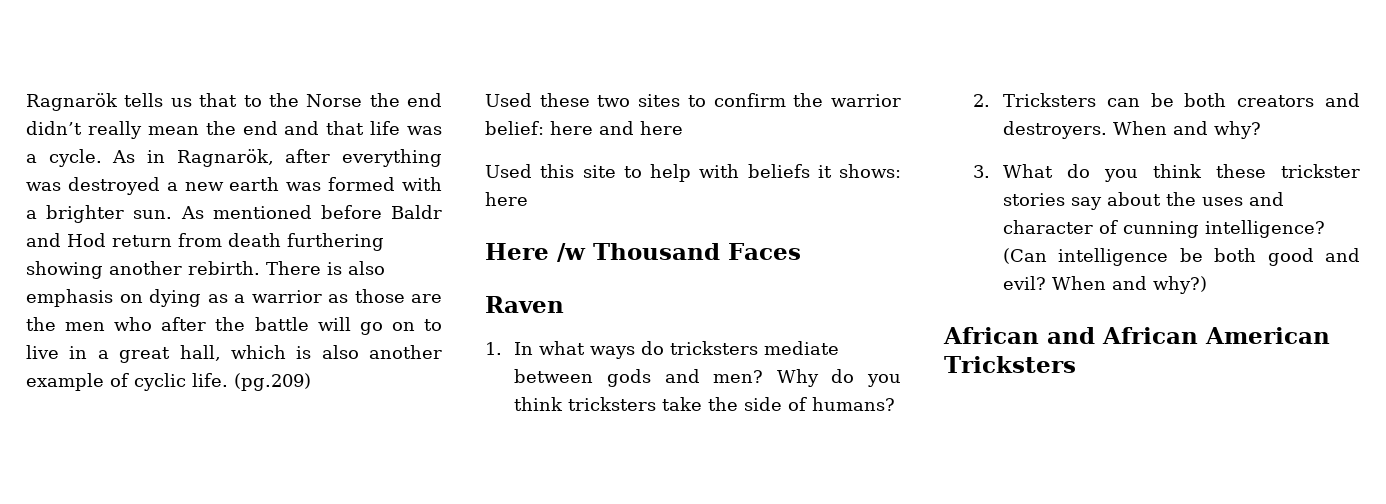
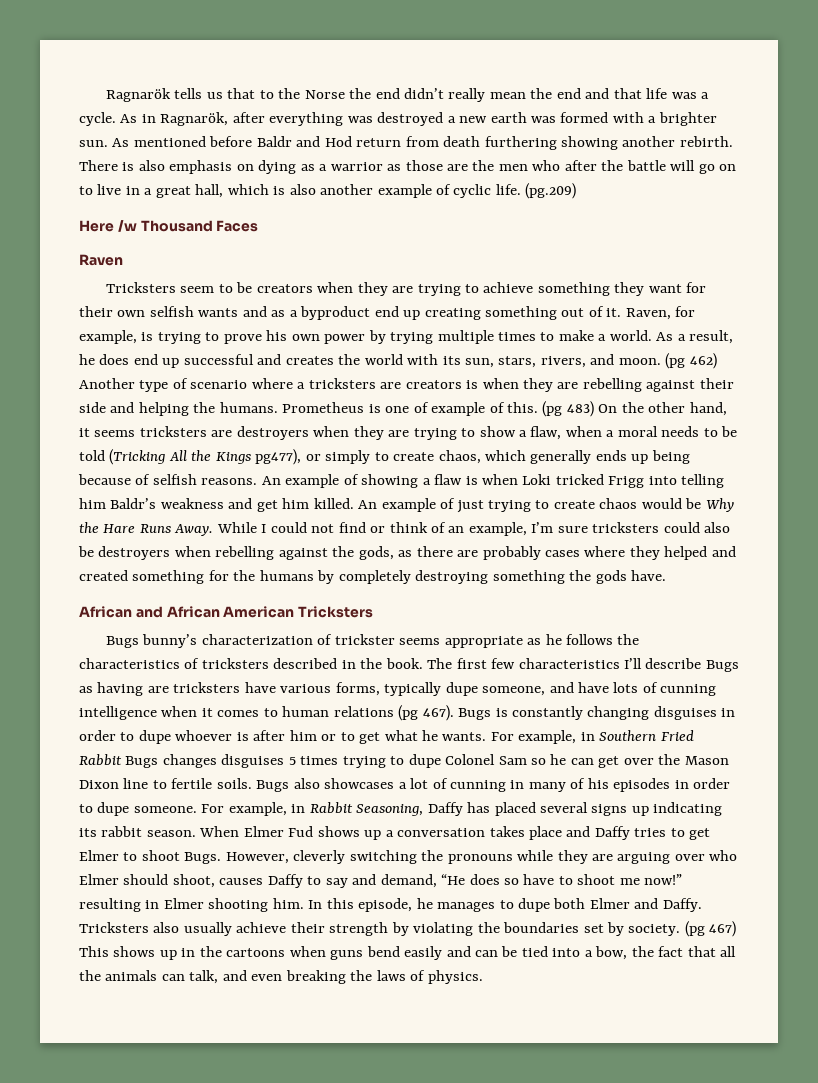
[485,93,901,107] [485,121,683,135] [485,164,901,182] [485,192,528,206] // Used these two sites to confirm the warrior belief: here and here // Used this site to help with beliefs it shows: here -> (577, 191) none
[485,341,840,359] [514,369,901,387] [514,397,896,411] [973,93,1360,107] [1002,121,1261,139] [973,164,1360,182] [1002,192,1284,210] [1002,220,1325,238] [1002,248,1360,266] [1002,276,1207,294] 1. In what ways do tricksters mediate between gods and men? Why do you think tricksters take the side of humans? // 2. Tricksters can be both creators and destroyers. When and why? // 3. What do you think these trickster stories say about the uses and character of cunning intelligence? (Can intelligence be both good and evil? When and why?) -> [105,282,707,296] [79,306,696,320] [79,330,734,344] [79,353,717,369] [79,378,734,392] [79,401,727,417] [79,426,738,440] [79,449,690,465] [78,474,725,488] [79,498,734,513] [79,522,731,536] [78,546,736,560] [79,570,667,584] Tricksters seem to be creators when they are trying to achieve something they want for their own selfish wants and as a byproduct end up creating something out of it. Raven, for example, is trying to prove his own power by trying multiple times to make a world. As a result, he does end up successful and creates the world with its sun, stars, rivers, and moon. (pg 462) Another type of scenario where a tricksters are creators is when they are rebelling against their side and helping the humans. Prometheus is one of example of this. (pg 483) On the other hand, it seems tricksters are destroyers when they are trying to show a flaw, when a moral needs to be told (Tricking All the Kings pg477), or simply to create chaos, which generally ends up being because of selfish reasons. An example of showing a flaw is when Loki tricked Frigg into telling him Baldr’s weakness and get him killed. An example of just trying to create chaos would be Why the Hare Runs Away. While I could not find or think of an example, I’m sure tricksters could also be destroyers when rebelling against the gods, as there are probably cases where they helped and created something for the humans by completely destroying something the gods have.
(1076, 364) none -> [105,634,640,648] [79,658,739,672] [79,682,717,696] [79,705,736,721] [79,730,694,744] [79,754,729,768] [79,778,731,792] [79,802,723,816] [79,826,711,840] [79,850,738,864] [79,874,683,888] [79,898,702,912] [79,921,737,937] [79,946,737,960] [79,970,483,984] // Bugs bunny’s characterization of trickster seems appropriate as he follows the characteristics of tricksters described in the book. The first few characteristics I’ll describe Bugs as having are tricksters have various forms, typically dupe someone, and have lots of cunning intelligence when it comes to human relations (pg 467). Bugs is constantly changing disguises in order to dupe whoever is after him or to get what he wants. For example, in Southern Fried Rabbit Bugs changes disguises 5 times trying to dupe Colonel Sam so he can get over the Mason Dixon line to fertile soils. Bugs also showcases a lot of cunning in many of his episodes in order to dupe someone. For example, in Rabbit Seasoning, Daffy has placed several signs up indicating its rabbit season. When Elmer Fud shows up a conversation takes place and Daffy tries to get Elmer to shoot Bugs. However, cleverly switching the pronouns while they are arguing over who Elmer should shoot, causes Daffy to say and demand, “He does so have to shoot me now!” resulting in Elmer shooting him. In this episode, he manages to dupe both Elmer and Daffy. Tricksters also usually achieve their strength by violating the boundaries set by society. (pg 467) This shows up in the cartoons when guns bend easily and can be tied into a bow, the fact that all the animals can talk, and even breaking the laws of physics.

